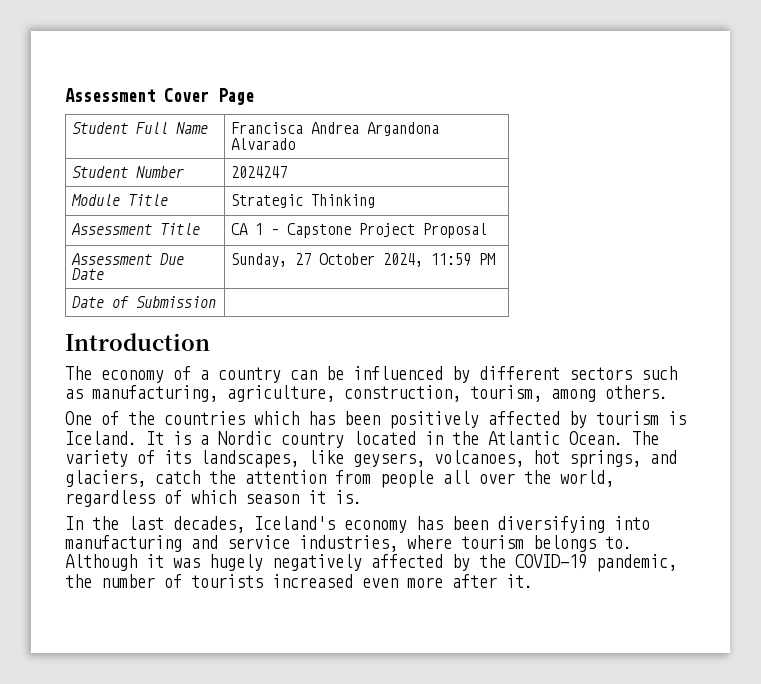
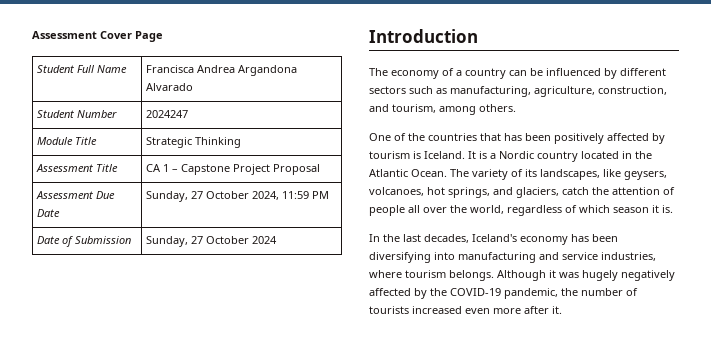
(216, 302) none -> [145,236,277,247] Sunday, 27 October 2024
(461, 393) none -> [369,104,389,112] and
[254,411,299,425] which -> [480,133,501,141] that
[335,470,371,484] from -> [663,187,675,195] of
[533,535,632,552] belongs to. -> [449,270,494,281] belongs.

